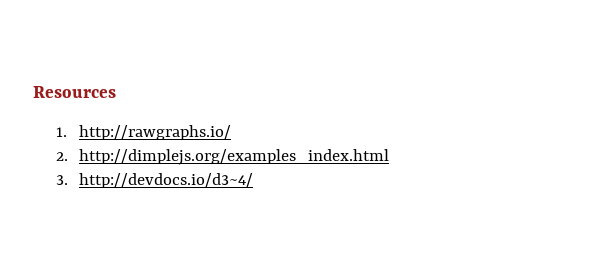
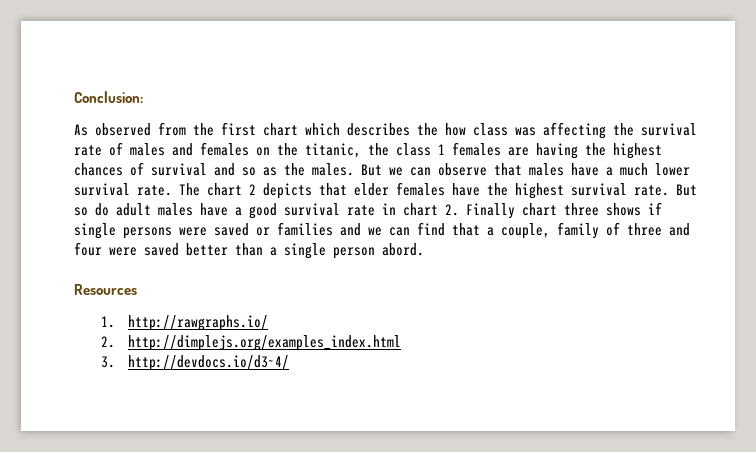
(33, 92) none -> [74,91,143,103] [74,122,697,139] [74,142,662,159] [74,162,690,176] [74,182,697,199] [74,202,662,219] [74,222,690,239] [74,242,424,259] Conclusion: // As observed from the first chart which describes the how class was affecting the survival rate of males and females on the titanic, the class 1 females are having the highest chances of survival and so as the males. But we can observe that males have a much lower survival rate. The chart 2 depicts that elder females have the highest survival rate. But so do adult males have a good survival rate in chart 2. Finally chart three shows if single persons were saved or families and we can find that a couple, family of three and four were saved better than a single person abord. //

